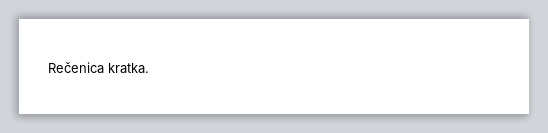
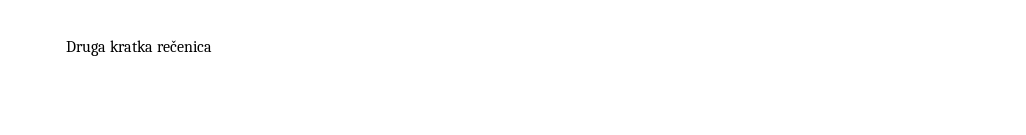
[48,62,149,74] Rečenica kratka. -> [66,40,213,56] Druga kratka rečenica

